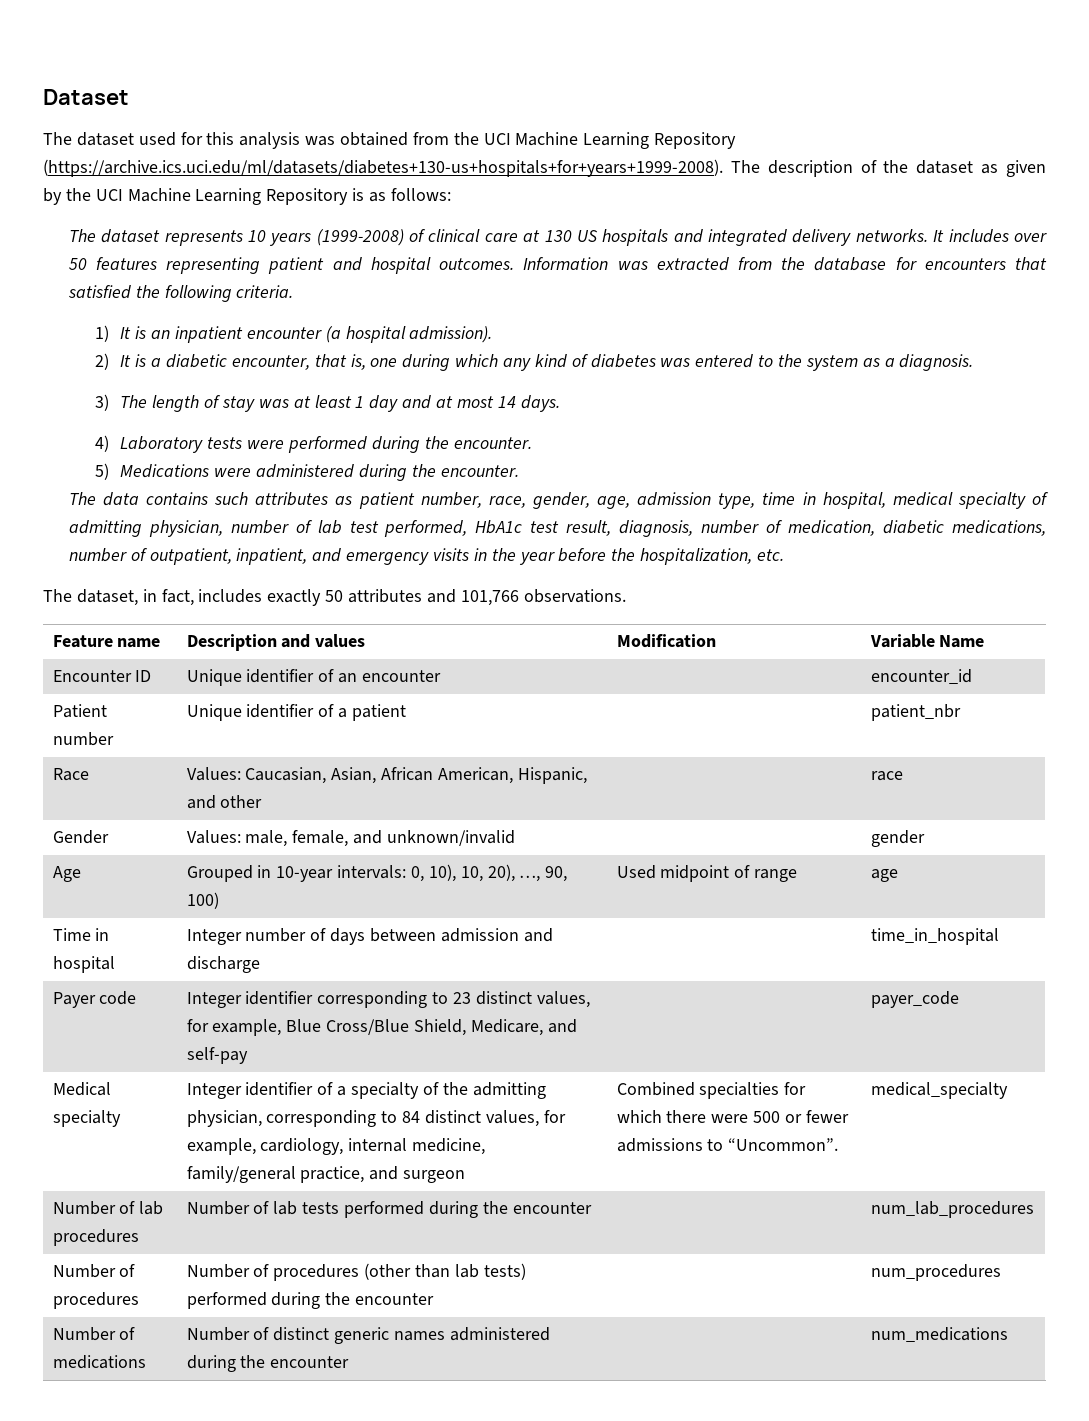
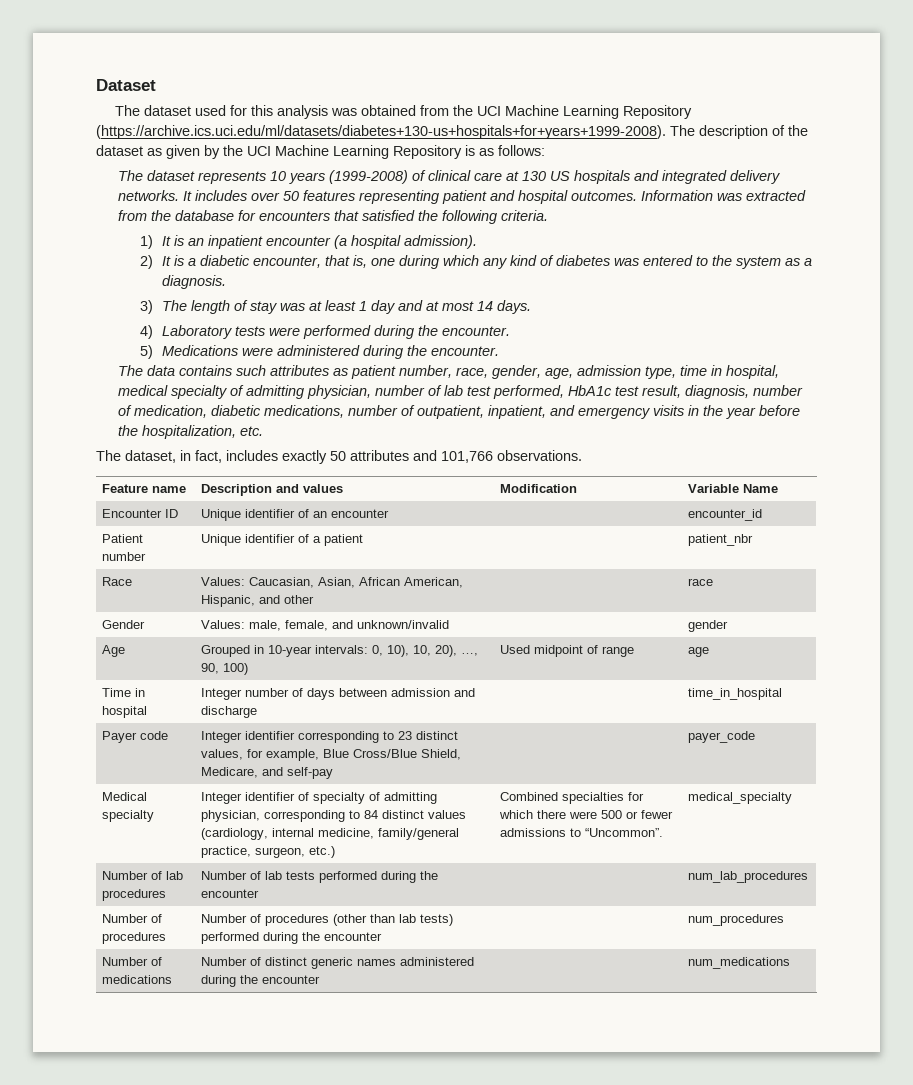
[337,1082,468,1099] a specialty of the -> [313,792,381,804] specialty of
[485,1110,566,1127] [186,1138,344,1155] values, for example, cardiology, -> [428,810,467,819] [201,828,269,840] values (cardiology,
[369,1166,466,1183] and surgeon -> [255,846,336,858] surgeon, etc.)

